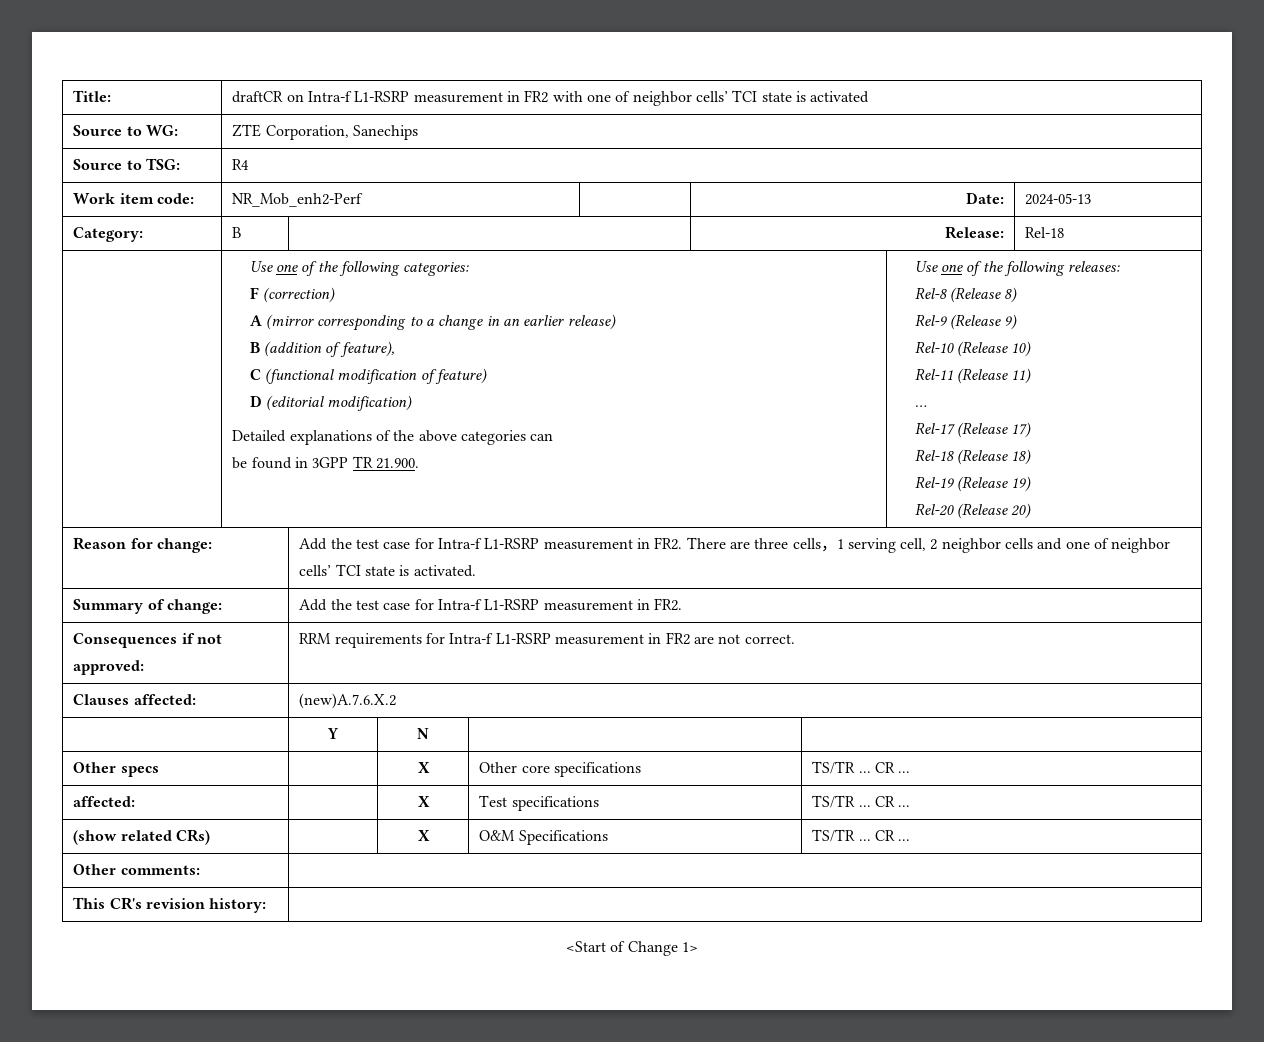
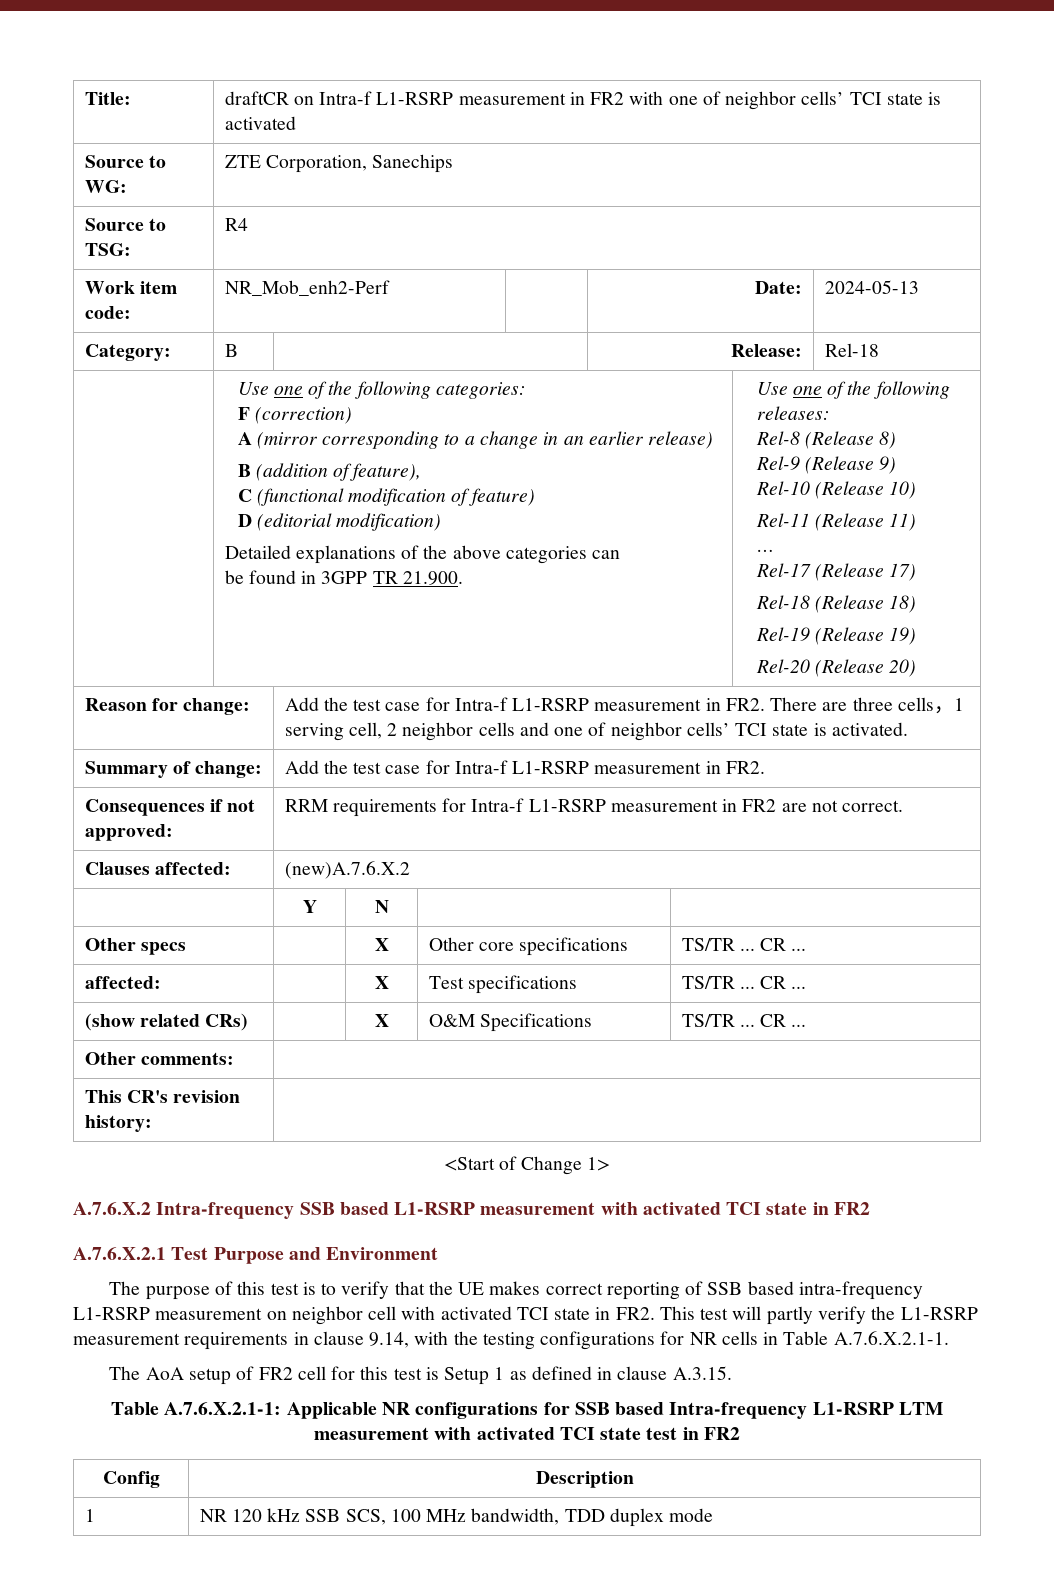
(698, 947) none -> [73,1202,870,1219] [73,1247,439,1264] [109,1281,923,1300] [73,1306,978,1325] [73,1331,949,1350] [109,1366,732,1385] [111,1402,943,1419] [314,1427,740,1440] [102,1471,160,1488] [535,1471,634,1488] [84,1509,95,1522] [199,1508,714,1527] // A.7.6.X.2 Intra-frequency SSB based L1-RSRP measurement with activated TCI state in FR2 // A.7.6.X.2.1 Test Purpose and Environment // The purpose of this test is to verify that the UE makes correct reporting of SSB based intra-frequency L1-RSRP measurement on neighbor cell with activated TCI state in FR2. This test will partly verify the L1-RSRP measurement requirements in clause 9.14, with the testing configurations for NR cells in Table A.7.6.X.2.1-1. // The AoA setup of FR2 cell for this test is Setup 1 as defined in clause A.3.15. // Table A.7.6.X.2.1-1: Applicable NR configurations for SSB based Intra-frequency L1-RSRP LTM measurement with activated TCI state test in FR2 // Config | Description // 1 | NR 120 kHz SSB SCS, 100 MHz bandwidth, TDD duplex mode

